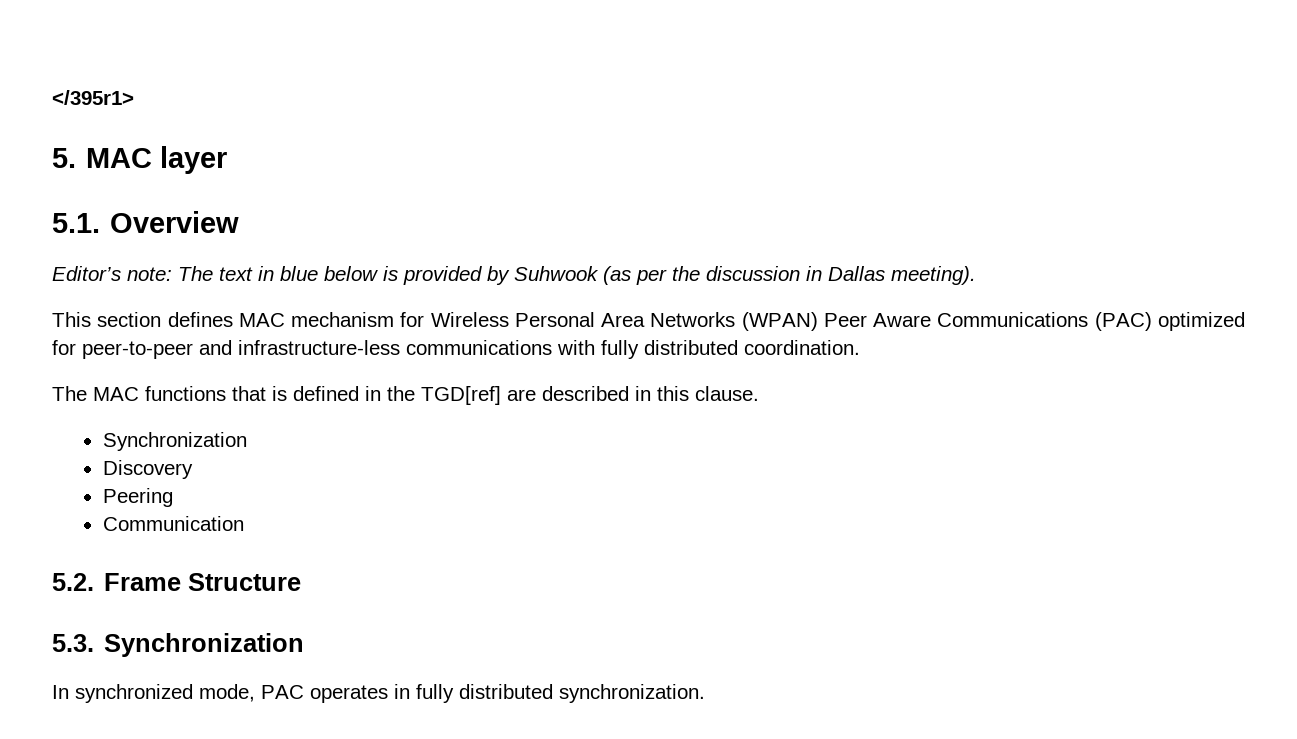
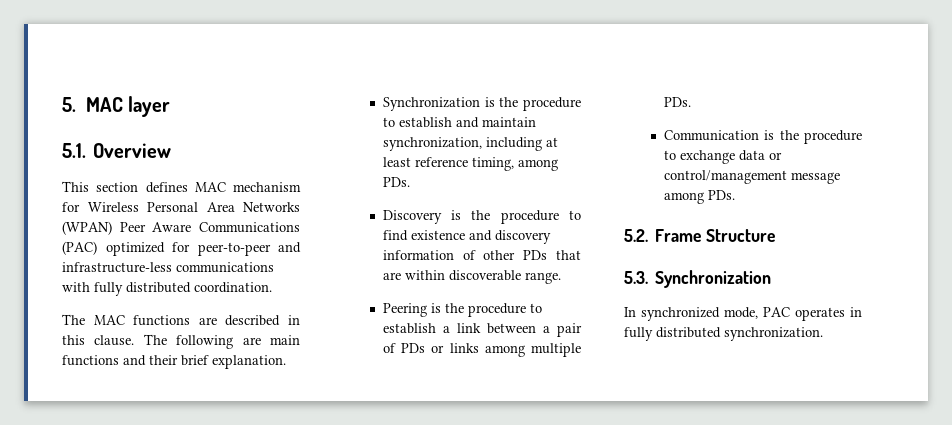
[52,90,134,105] </395r1> // -> (62, 104) none
[52,266,976,285] // Editor’s note: The text in blue below is provided by Suhwook (as per the discussion in Dallas meeting). -> (172, 150) none
[232,386,501,405] that is defined in the TGD[ref] -> (191, 320) none
[102,432,247,451] [102,460,193,479] [102,488,173,507] [102,516,244,531] // Synchronization // Discovery // Peering // Communication -> [143,334,300,349] [62,355,286,369] [382,97,581,111] [382,117,536,128] [382,137,558,151] [382,157,558,171] [382,177,410,187] [382,210,581,224] [382,230,551,244] [382,250,581,260] [382,270,561,284] [382,303,542,317] [382,323,582,337] [382,343,581,357] [663,97,691,107] [663,130,862,144] [663,150,782,164] [663,170,840,184] [663,190,735,204] The following are main functions and their brief explanation. // Synchronization is the procedure to establish and maintain synchronization, including at least reference timing, among PDs. // Discovery is the procedure to find existence and discovery information of other PDs that are within discoverable range. // Peering is the procedure to establish a link between a pair of PDs or links among multiple PDs. // Communication is the procedure to exchange data or control/management message among PDs.

